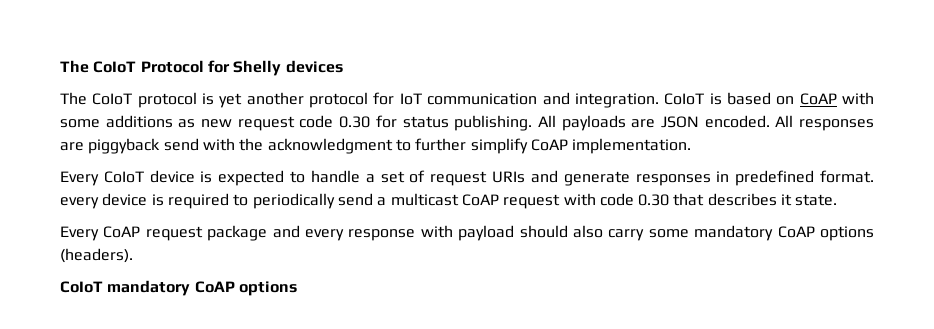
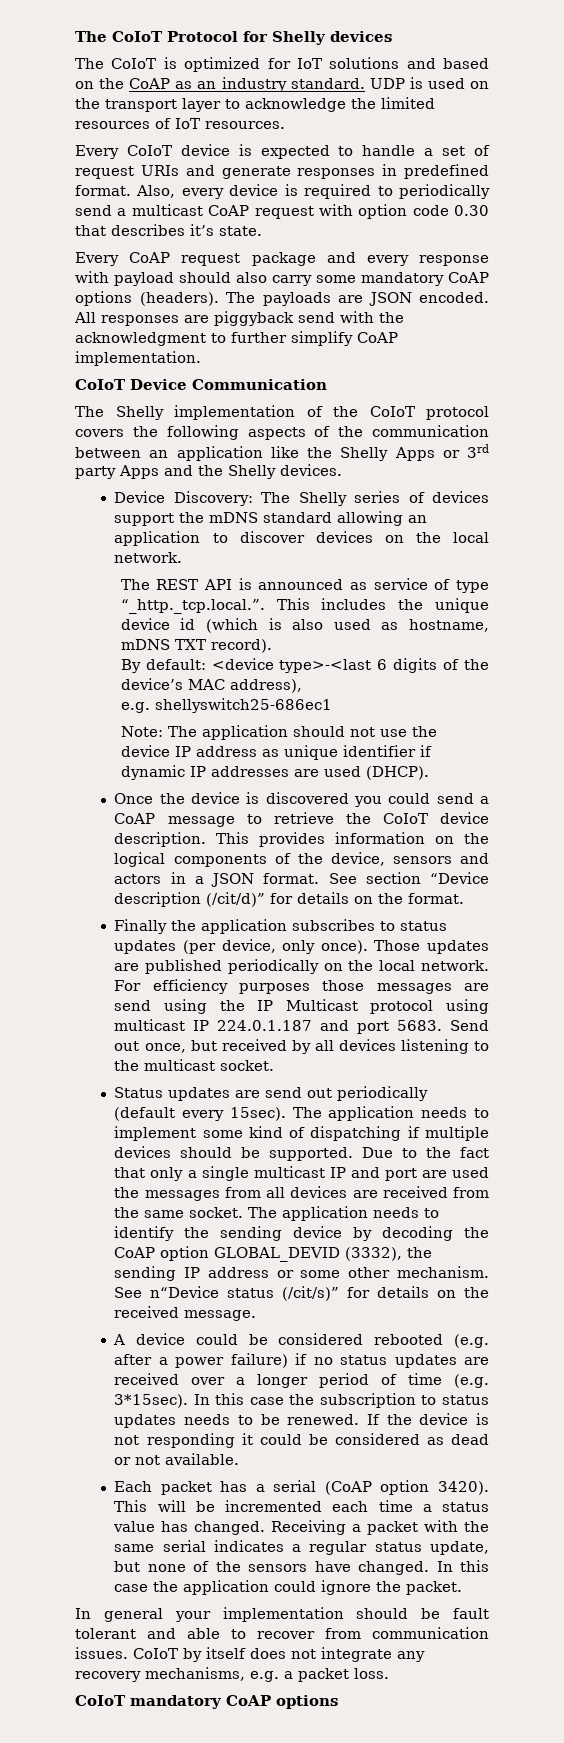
[137,92,875,108] [60,115,874,131] [60,138,692,154] protocol is yet another protocol for IoT communication and integration. CoIoT is based on CoAP with some additions as new request code 0.30 for status publishing. All payloads are JSON encoded. All responses are piggyback send with the acknowledgment to further simplify CoAP implementation. -> [163,57,489,72] [75,77,490,92] [75,97,435,112] [75,118,285,129] is optimized for IoT solutions and based on the CoAP as an industry standard. UDP is used on the transport layer to acknowledge the limited resources of IoT resources.
(875, 176) none -> [136,185,176,198] Also,
(596, 199) none -> [358,204,408,219] option
[781,194,793,206] it -> [190,224,214,236] it’s
(133, 255) none -> [226,292,489,306] [74,311,404,326] [75,331,398,346] [75,351,201,366] [75,379,327,390] [75,405,489,420] [75,425,489,440] [75,444,489,461] [75,464,342,479] [114,491,490,506] [114,511,428,526] [114,531,490,546] [114,552,183,563] [120,578,489,593] [120,598,489,614] [120,618,489,633] [120,639,272,653] [120,658,489,673] [120,678,302,693] [120,698,332,713] [120,725,437,740] [120,745,432,760] [120,765,429,780] [114,792,489,807] [114,812,490,827] [114,832,489,847] [114,852,490,867] [114,872,490,887] [114,892,465,907] [114,919,448,934] [114,939,490,954] [114,959,489,974] [114,979,490,994] [114,999,490,1014] [114,1019,490,1034] [114,1039,489,1054] [114,1059,275,1071] [114,1086,429,1101] [114,1106,489,1121] [114,1126,489,1141] [114,1146,490,1161] [114,1166,490,1181] [114,1186,490,1201] [114,1206,440,1221] [114,1226,490,1241] [114,1246,433,1262] [114,1266,489,1281] [114,1286,490,1301] [114,1306,257,1321] [113,1333,489,1348] [114,1353,489,1368] [114,1373,490,1388] [114,1393,489,1408] [114,1413,489,1428] [114,1433,489,1448] [114,1453,240,1465] [114,1480,489,1495] [114,1500,490,1512] [113,1520,490,1535] [114,1540,489,1555] [114,1560,489,1575] [114,1580,463,1595] [75,1607,489,1622] [75,1627,489,1639] [75,1647,425,1662] [75,1667,389,1682] The payloads are JSON encoded. All responses are piggyback send with the acknowledgment to further simplify CoAP implementation. // CoIoT Device Communication // The Shelly implementation of the CoIoT protocol covers the following aspects of the communication between an application like the Shelly Apps or 3rd party Apps and the Shelly devices. // Device Discovery: The Shelly series of devices support the mDNS standard allowing an application to discover devices on the local network. // The REST API is announced as service of type “_http._tcp.local.”. This includes the unique device id (which is also used as hostname, mDNS TXT record). // By default: <device type>-<last 6 digits of the device’s MAC address), // e.g. shellyswitch25-686ec1 // Note: The application should not use the device IP address as unique identifier if dynamic IP addresses are used (DHCP). // Once the device is discovered you could send a CoAP message to retrieve the CoIoT device description. This provides information on the logical components of the device, sensors and actors in a JSON format. See section “Device description (/cit/d)” for details on the format. // Finally the application subscribes to status updates (per device, only once). Those updates are published periodically on the local network. For efficiency purposes those messages are send using the IP Multicast protocol using multicast IP 224.0.1.187 and port 5683. Send out once, but received by all devices listening to the multicast socket. // Status updates are send out periodically (default every 15sec). The application needs to implement some kind of dispatching if multiple devices should be supported. Due to the fact that only a single multicast IP and port are used the messages from all devices are received from the same socket. The application needs to identify the sending device by decoding the CoAP option GLOBAL_DEVID (3332), the sending IP address or some other mechanism. See n“Device status (/cit/s)” for details on the received message. // A device could be considered rebooted (e.g. after a power failure) if no status updates are received over a longer period of time (e.g. 3*15sec). In this case the subscription to status updates needs to be renewed. If the device is not responding it could be considered as dead or not available. // Each packet has a serial (CoAP option 3420). This will be incremented each time a status value has changed. Receiving a packet with the same serial indicates a regular status update, but none of the sensors have changed. In this case the application could ignore the packet. // In general your implementation should be fault tolerant and able to recover from communication issues. CoIoT by itself does not integrate any recovery mechanisms, e.g. a packet loss.

